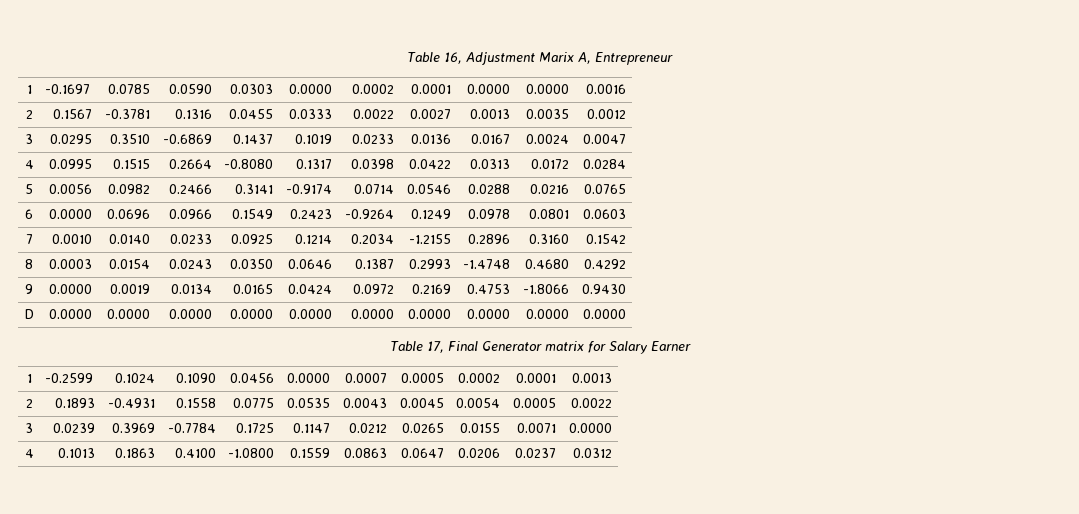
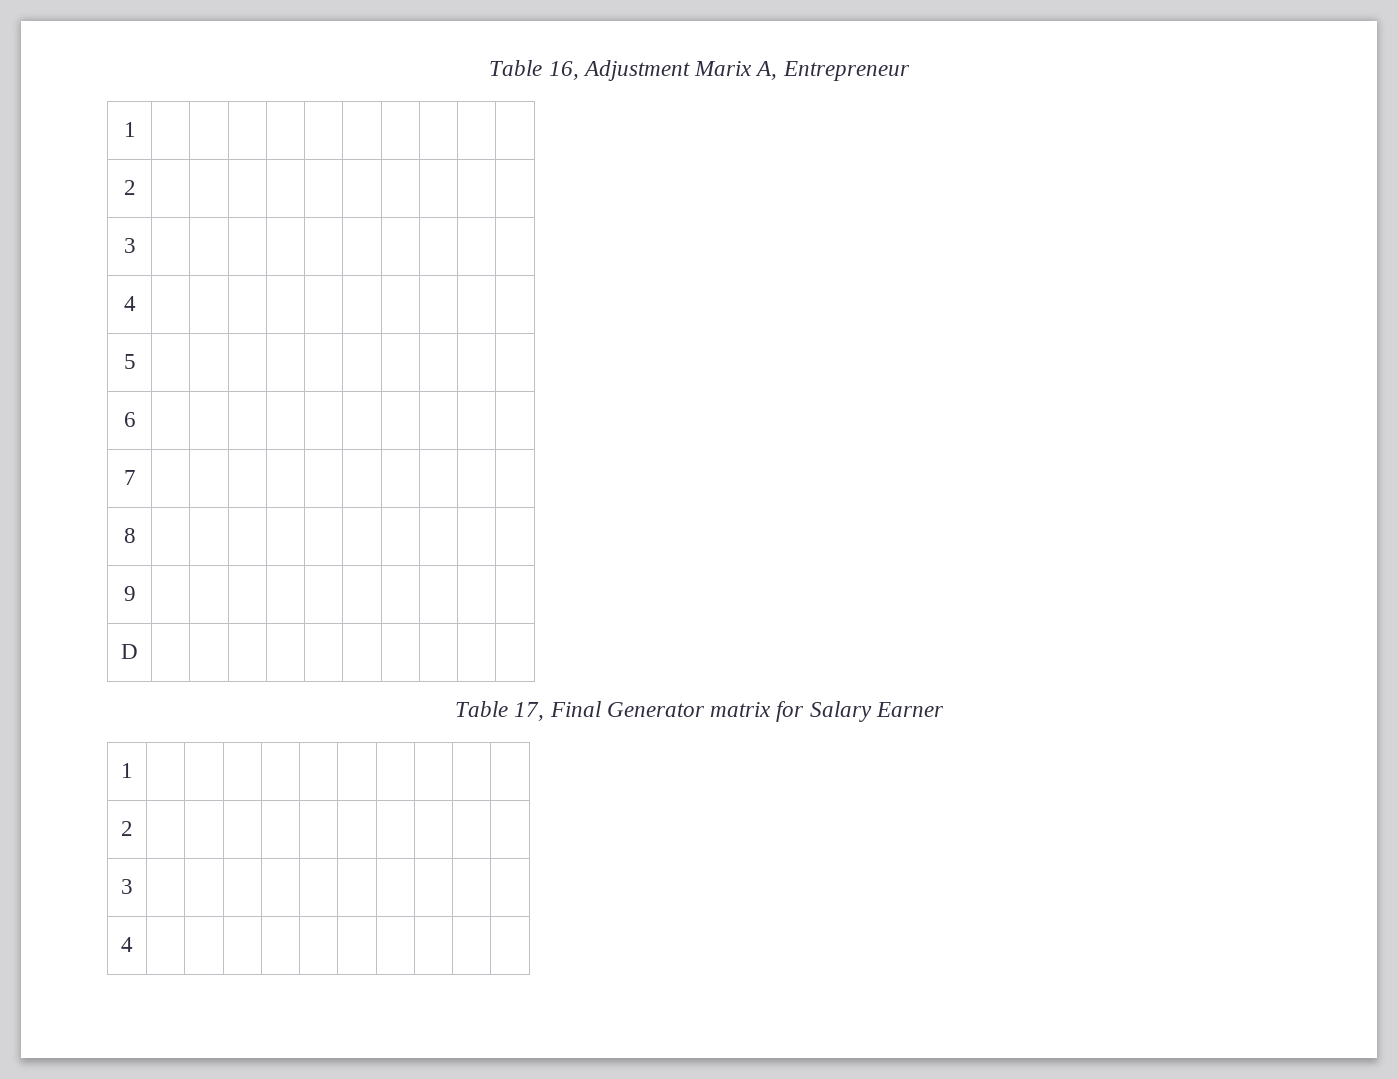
[44,84,90,94] [108,84,151,94] [169,84,213,94] [230,84,274,94] [289,84,333,94] [352,84,395,94] [411,84,452,94] [467,84,511,94] [526,84,570,94] [586,84,627,94] [25,110,33,119] [53,109,93,119] [105,109,151,119] [175,109,213,119] [229,109,274,119] [289,109,333,119] [353,109,395,119] [410,109,452,119] [470,109,511,119] [526,109,570,119] [587,109,627,119] [25,134,33,144] [50,134,93,144] [110,134,151,144] [163,134,213,144] [233,134,274,144] [295,134,333,144] [352,134,395,144] [411,134,452,144] [471,134,511,144] [526,134,570,144] [583,134,627,144] [24,160,34,169] [49,159,93,169] [113,159,151,169] [169,159,213,169] [224,159,274,169] [296,159,333,169] [351,159,395,169] [409,159,452,169] [470,159,511,169] [531,159,570,169] [583,159,627,169] [25,184,33,194] [49,184,93,194] [108,184,151,194] [169,184,213,194] [235,184,274,194] [286,184,333,194] [354,184,395,194] [407,184,452,194] [468,184,511,194] [530,184,570,194] [584,184,627,194] [25,209,33,219] [49,209,93,219] [107,209,151,219] [169,209,213,219] [232,209,274,219] [290,209,333,219] [345,209,395,219] [411,209,452,219] [468,209,511,219] [529,209,570,219] [583,209,627,219] [25,234,33,244] [52,234,93,244] [109,234,151,244] [170,234,213,244] [231,234,274,244] [295,234,333,244] [351,234,395,244] [409,234,452,244] [468,234,511,244] [529,234,570,244] [586,234,627,244] [25,259,33,269] [49,259,93,269] [109,259,151,269] [169,259,213,269] [230,259,274,269] [288,259,333,269] [355,259,395,269] [409,259,452,269] [463,259,511,269] [525,259,570,269] [584,259,627,269] [25,284,33,294] [49,284,93,294] [110,284,151,294] [171,284,213,294] [233,284,274,294] [288,284,333,294] [353,284,395,294] [412,284,452,294] [467,284,511,294] [523,284,570,294] [582,284,627,294] [24,309,34,319] [49,309,93,319] [107,309,151,319] [169,309,213,319] [230,309,274,319] [289,309,333,319] [351,309,395,319] [408,309,452,319] [467,309,511,319] [526,309,570,319] [583,309,627,319] -0.1697 | 0.0785 | 0.0590 | 0.0303 | 0.0000 | 0.0002 | 0.0001 | 0.0000 | 0.0000 | 0.0016 // 2 | 0.1567 | -0.3781 | 0.1316 | 0.0455 | 0.0333 | 0.0022 | 0.0027 | 0.0013 | 0.0035 | 0.0012 // 3 | 0.0295 | 0.3510 | -0.6869 | 0.1437 | 0.1019 | 0.0233 | 0.0136 | 0.0167 | 0.0024 | 0.0047 // 4 | 0.0995 | 0.1515 | 0.2664 | -0.8080 | 0.1317 | 0.0398 | 0.0422 | 0.0313 | 0.0172 | 0.0284 // 5 | 0.0056 | 0.0982 | 0.2466 | 0.3141 | -0.9174 | 0.0714 | 0.0546 | 0.0288 | 0.0216 | 0.0765 // 6 | 0.0000 | 0.0696 | 0.0966 | 0.1549 | 0.2423 | -0.9264 | 0.1249 | 0.0978 | 0.0801 | 0.0603 // 7 | 0.0010 | 0.0140 | 0.0233 | 0.0925 | 0.1214 | 0.2034 | -1.2155 | 0.2896 | 0.3160 | 0.1542 // 8 | 0.0003 | 0.0154 | 0.0243 | 0.0350 | 0.0646 | 0.1387 | 0.2993 | -1.4748 | 0.4680 | 0.4292 // 9 | 0.0000 | 0.0019 | 0.0134 | 0.0165 | 0.0424 | 0.0972 | 0.2169 | 0.4753 | -1.8066 | 0.9430 // D | 0.0000 | 0.0000 | 0.0000 | 0.0000 | 0.0000 | 0.0000 | 0.0000 | 0.0000 | 0.0000 | 0.0000 -> [123,180,136,195] [123,238,136,253] [123,296,136,311] [123,354,136,369] [123,412,136,427] [123,470,136,485] [123,528,136,543] [123,586,136,601] [121,644,138,659] | | | | | | | | | // 2 | | | | | | | | | | // 3 | | | | | | | | | | // 4 | | | | | | | | | | // 5 | | | | | | | | | | // 6 | | | | | | | | | | // 7 | | | | | | | | | | // 8 | | | | | | | | | | // 9 | | | | | | | | | | // D | | | | | | | | | |
[44,373,93,383] [115,373,156,383] [176,373,217,383] [230,373,275,383] [287,373,331,383] [345,373,388,383] [401,373,445,383] [458,373,501,383] [516,373,557,383] [572,373,613,383] [25,399,33,408] [55,398,96,408] [108,398,156,408] [176,398,217,408] [233,398,275,408] [287,398,331,408] [343,398,388,408] [400,398,445,408] [456,398,501,408] [513,398,557,408] [571,398,613,408] [25,423,33,433] [53,423,96,433] [112,423,156,433] [168,423,217,433] [236,423,275,433] [293,423,331,433] [349,423,388,433] [402,423,445,433] [460,423,501,433] [517,423,557,433] [569,423,613,433] [24,449,34,458] [58,448,96,458] [115,448,156,458] [175,448,217,458] [228,448,275,458] [290,448,331,458] [344,448,388,458] [401,448,445,458] [458,448,501,458] [515,448,557,458] [573,448,613,458] -0.2599 | 0.1024 | 0.1090 | 0.0456 | 0.0000 | 0.0007 | 0.0005 | 0.0002 | 0.0001 | 0.0013 // 2 | 0.1893 | -0.4931 | 0.1558 | 0.0775 | 0.0535 | 0.0043 | 0.0045 | 0.0054 | 0.0005 | 0.0022 // 3 | 0.0239 | 0.3969 | -0.7784 | 0.1725 | 0.1147 | 0.0212 | 0.0265 | 0.0155 | 0.0071 | 0.0000 // 4 | 0.1013 | 0.1863 | 0.4100 | -1.0800 | 0.1559 | 0.0863 | 0.0647 | 0.0206 | 0.0237 | 0.0312 -> [121,821,133,836] [121,879,133,894] [121,937,133,952] | | | | | | | | | // 2 | | | | | | | | | | // 3 | | | | | | | | | | // 4 | | | | | | | | | |

